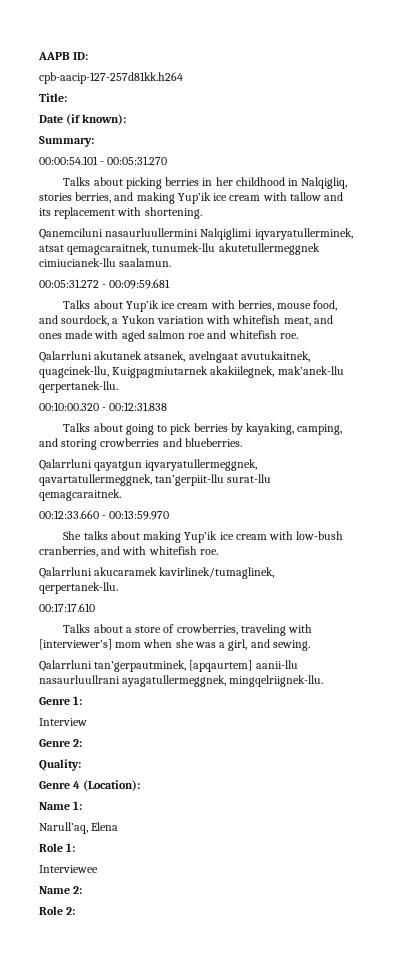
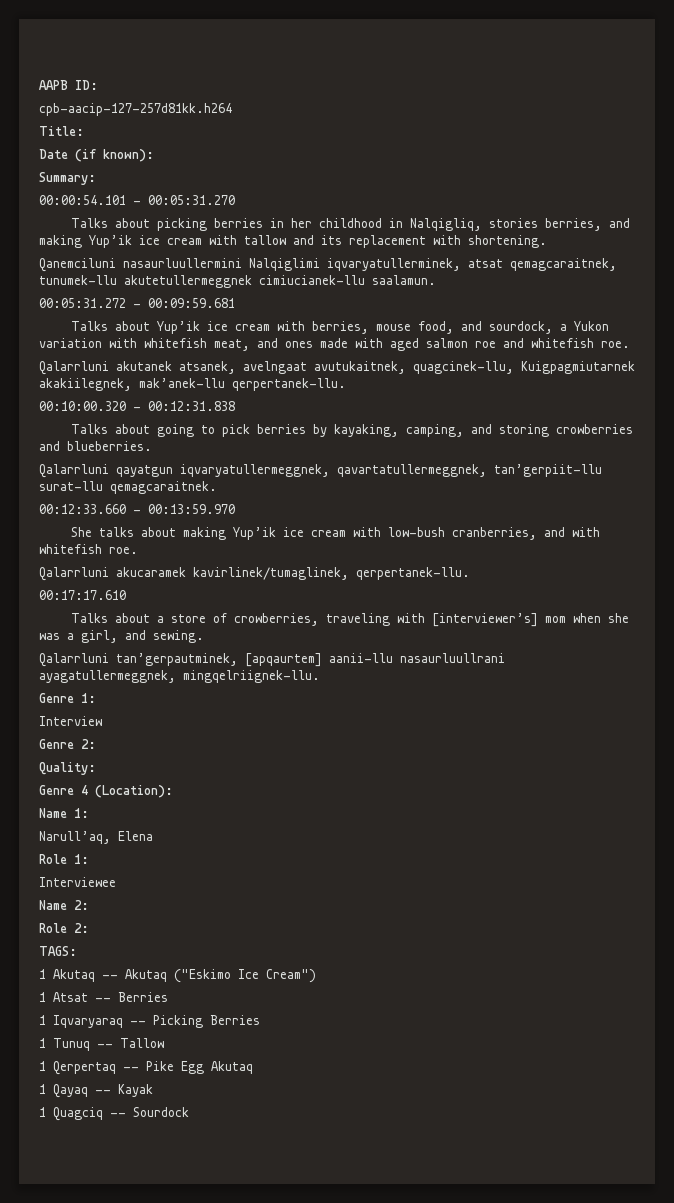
(76, 911) none -> [39,946,77,956] [39,969,316,983] [39,992,168,1002] [39,1015,260,1028] [39,1038,164,1051] [39,1061,253,1075] [39,1084,153,1098] [39,1107,189,1121] // TAGS: // 1 Akutaq -- Akutaq ("Eskimo Ice Cream") // 1 Atsat -- Berries // 1 Iqvaryaraq -- Picking Berries // 1 Tunuq -- Tallow // 1 Qerpertaq -- Pike Egg Akutaq // 1 Qayaq -- Kayak // 1 Quagciq -- Sourdock

